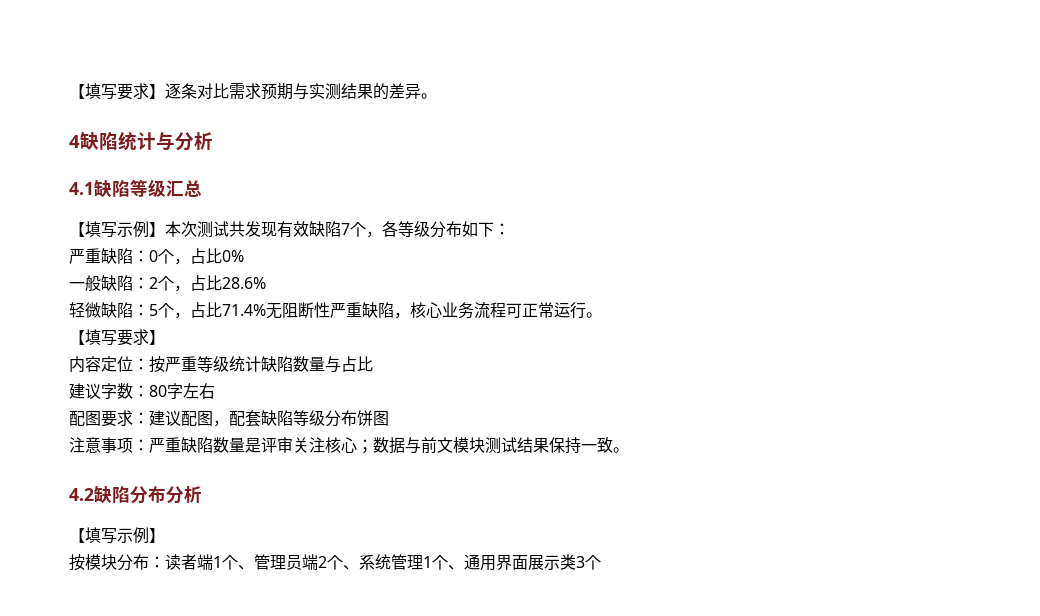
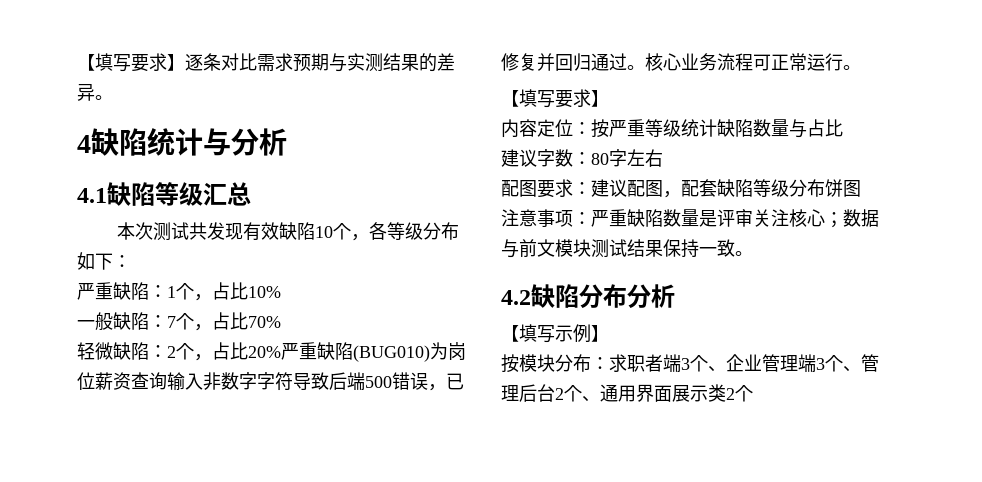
[69,221,165,238] 【填写示例】 -> (251, 194) none
[341,223,350,235] 7 -> [315,226,334,238] 10
[149,248,244,265] 0个，占比0% -> [167,282,281,301] 1个，占比10%
[149,275,266,292] [69,302,410,319] 2个，占比28.6% // 轻微缺陷：5个，占比71.4%无阻断性严重缺陷， -> [167,312,281,331] [77,342,466,362] [77,372,464,391] [501,53,645,71] 7个，占比70% // 轻微缺陷：2个，占比20%严重缺陷(BUG010)为岗位薪资查询输入非数字字符导致后端500错误，已修复并回归通过。
[165,554,222,570] 读者端1 -> [609,354,825,372] 求职者端3个、企业管理端3
[286,554,318,570] 员端 -> [519,384,555,402] 后台
[359,554,464,570] 系统管理1个、 -> (600, 399) none
[576,556,585,568] 3 -> [726,388,735,400] 2

